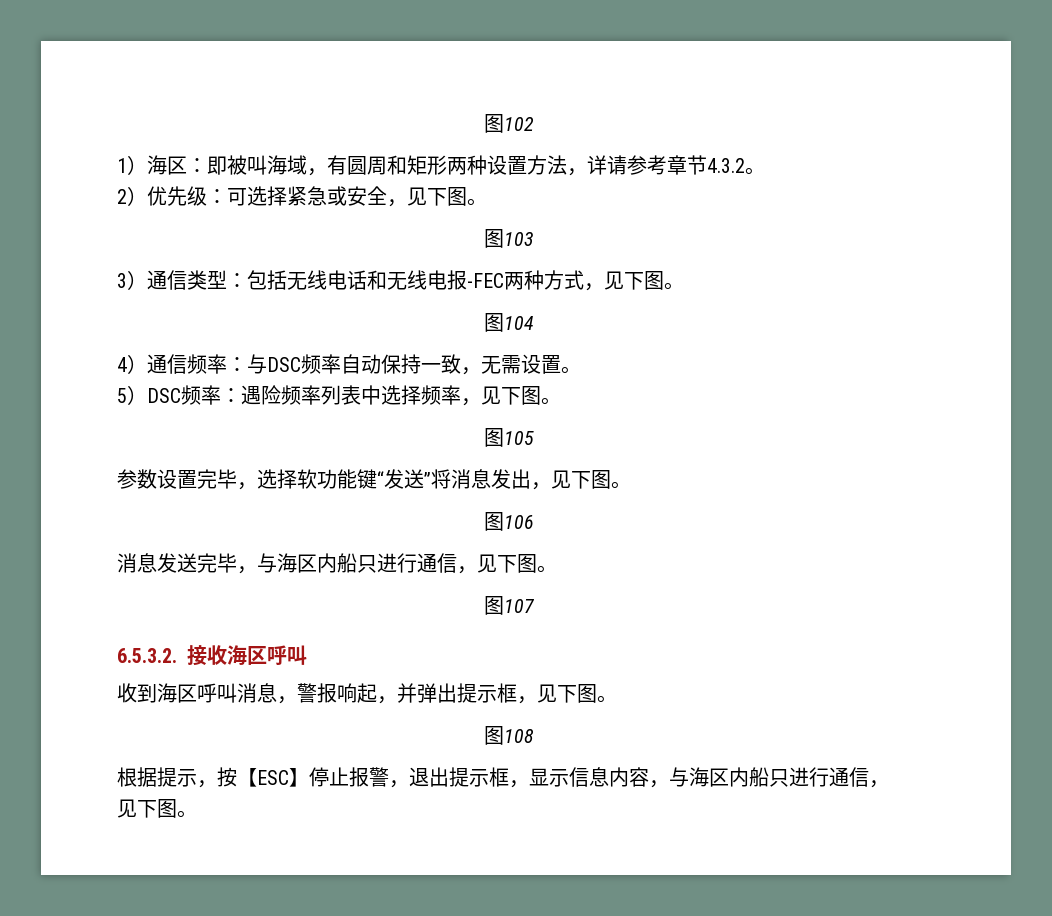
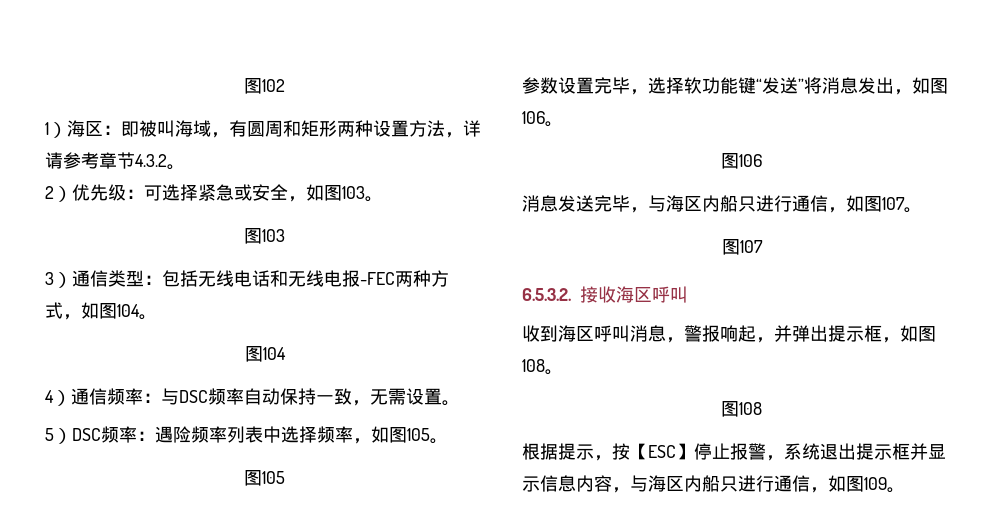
[407,187,467,206] 见下图 -> [306,184,365,201] 如图103
[604,271,664,290] 见下图 -> [81,302,140,319] 如图104
[481,386,541,405] 见下图 -> [371,426,430,443] 如图105
[551,470,611,489] 见下图 -> [912,77,948,94] [522,111,545,124] 如图106
[477,554,537,573] 见下图 -> [846,195,905,212] 如图107
[537,684,597,703] 见下图 -> [900,325,936,342] [522,359,545,372] 如图108
(409, 784) none -> [784,443,820,460] 系统
[509,780,529,788] ， -> [910,443,928,460] 并
[117,799,177,818] 见下图 -> [828,475,887,492] 如图109

